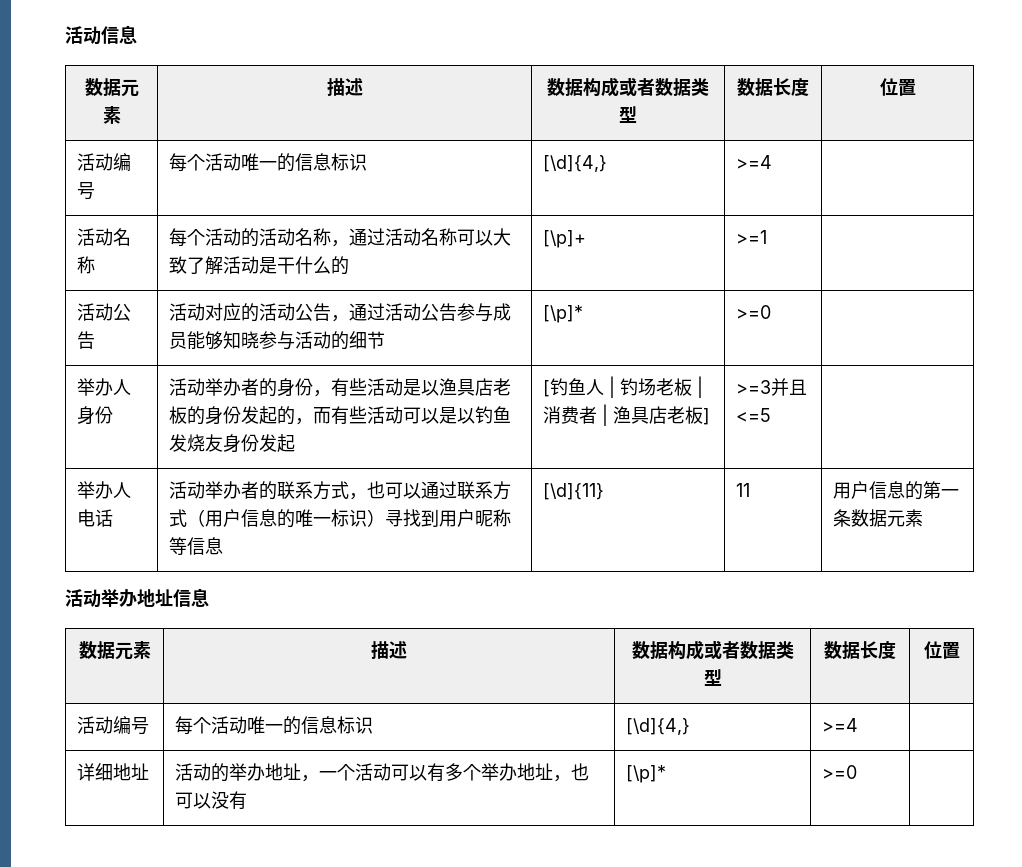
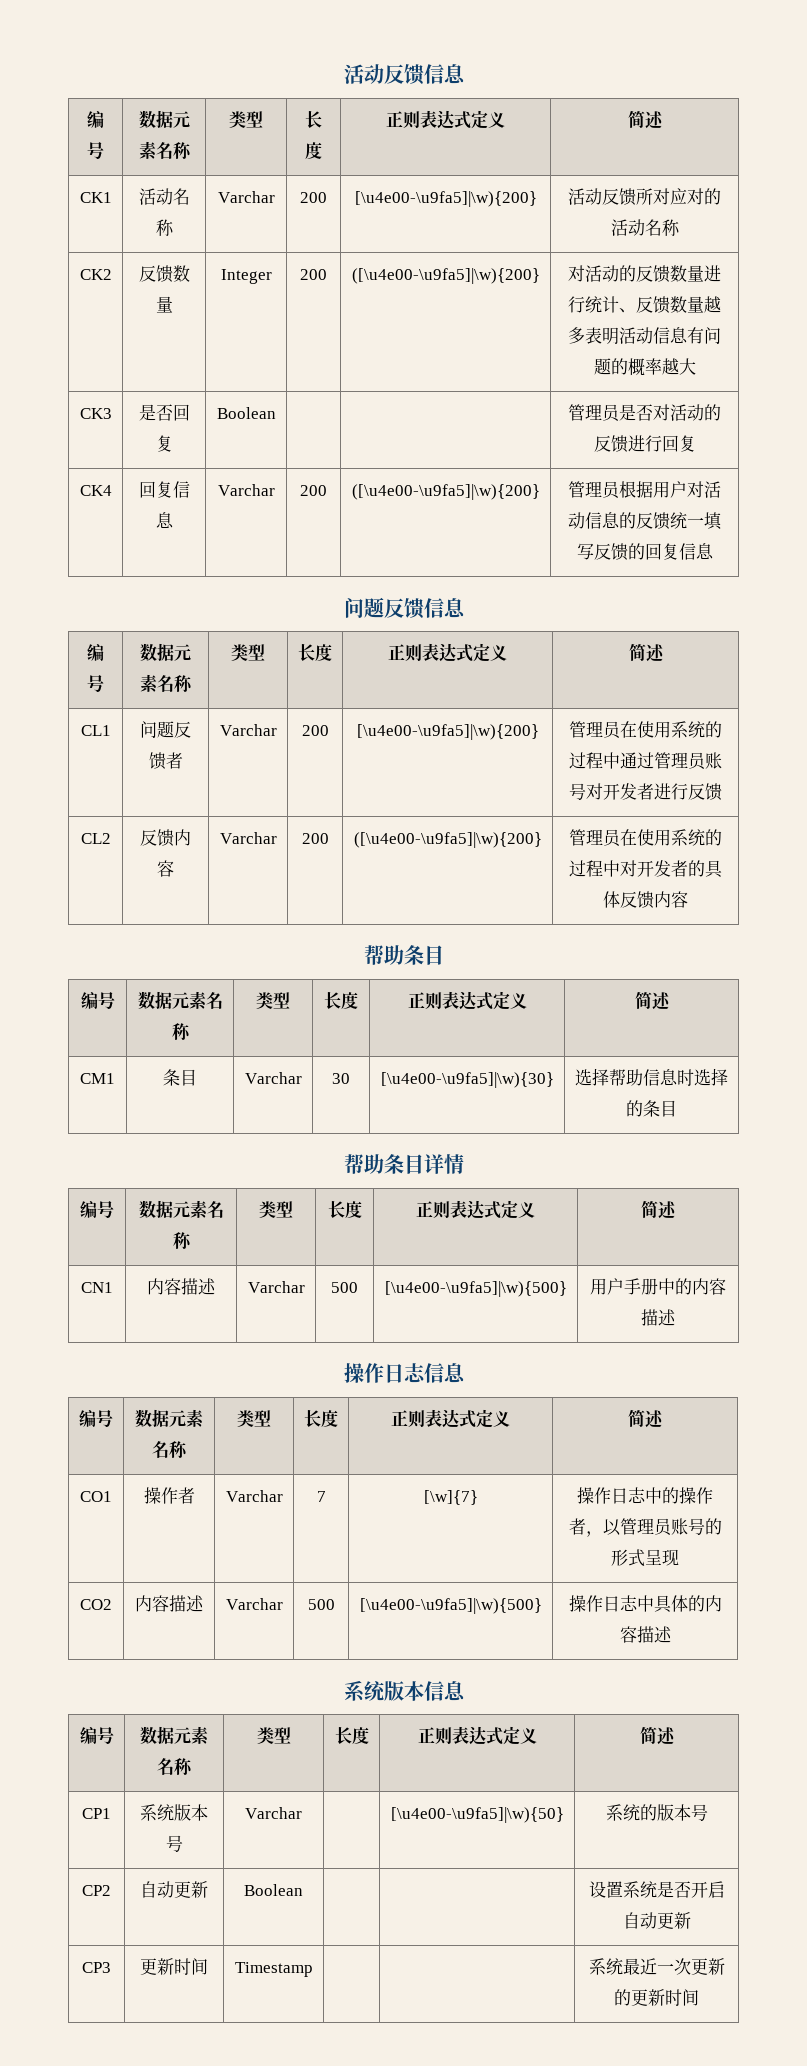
[65,25,137,45] [84,78,139,97] [102,106,121,124] [326,78,363,96] [547,77,710,97] [619,106,637,123] [737,78,809,96] [879,78,916,96] [77,153,132,171] [77,182,96,200] [169,153,368,172] [543,155,608,172] [736,155,773,169] [77,228,132,246] [77,256,96,274] [169,228,512,247] [169,256,350,275] [543,230,587,248] [736,230,768,244] [77,303,132,321] [77,331,96,349] [169,303,512,322] [169,331,386,350] [543,305,584,323] [736,305,772,319] [77,378,132,396] [77,406,114,425] [169,378,512,397] [169,406,512,425] [169,434,296,453] [543,376,704,398] [543,404,711,426] [736,378,808,396] [736,408,772,422] [77,481,132,499] [77,509,114,527] [169,481,512,500] [169,509,512,528] [169,537,224,555] [543,483,605,500] [736,483,751,497] [833,481,960,500] [833,509,924,527] [65,588,209,608] [78,641,151,660] [371,641,407,659] [631,640,794,660] [703,669,722,686] [824,641,896,659] [923,641,960,659] [77,716,150,735] [175,716,374,735] [626,718,691,735] [822,718,859,732] [77,763,150,781] [175,763,590,782] [175,791,248,810] [626,765,667,783] [822,765,858,779] 活动信息 // 数据元素 | 描述 | 数据构成或者数据类型 | 数据长度 | 位置 // 活动编号 | 每个活动唯一的信息标识 | [\d]{4,} | >=4 | // 活动名称 | 每个活动的活动名称，通过活动名称可以大致了解活动是干什么的 | [\p]+ | >=1 | // 活动公告 | 活动对应的活动公告，通过活动公告参与成员能够知晓参与活动的细节 | [\p]* | >=0 | // 举办人身份 | 活动举办者的身份，有些活动是以渔具店老板的身份发起的，而有些活动可以是以钓鱼发烧友身份发起 | [钓鱼人 | 钓场老板 | 消费者 | 渔具店老板] | >=3并且<=5 | // 举办人电话 | 活动举办者的联系方式，也可以通过联系方式（用户信息的唯一标识）寻找到用户昵称等信息 | [\d]{11} | 11 | 用户信息的第一条数据元素 // 活动举办地址信息 // 数据元素 | 描述 | 数据构成或者数据类型 | 数据长度 | 位置 // 活动编号 | 每个活动唯一的信息标识 | [\d]{4,} | >=4 | // 详细地址 | 活动的举办地址，一个活动可以有多个举办地址，也可以没有 | [\p]* | >=0 | -> [343,64,466,85] [87,111,104,128] [87,142,104,159] [138,110,190,129] [138,141,192,160] [229,111,263,128] [305,111,322,129] [305,142,322,159] [386,110,505,129] [627,110,664,129] [79,192,112,203] [138,188,190,205] [155,219,174,236] [217,191,275,203] [300,192,327,203] [354,191,537,207] [568,188,721,206] [610,219,680,236] [79,269,112,280] [138,265,190,283] [155,296,173,313] [220,269,272,284] [300,269,327,280] [351,268,540,284] [568,265,721,283] [568,296,721,314] [568,327,721,345] [593,358,696,376] [79,408,112,419] [138,404,190,421] [155,435,173,452] [216,407,276,419] [568,404,721,422] [593,435,696,453] [79,485,112,496] [138,481,190,498] [155,512,174,529] [217,484,275,496] [300,485,327,496] [351,484,540,500] [568,481,721,499] [568,512,723,530] [576,543,714,561] [343,597,466,619] [87,644,104,661] [87,675,104,692] [140,643,191,662] [140,674,193,693] [231,644,265,661] [298,644,332,662] [388,643,507,662] [628,643,665,662] [80,725,111,736] [140,721,191,738] [148,752,183,770] [219,724,277,736] [301,725,329,736] [356,724,539,740] [569,721,722,739] [569,752,722,770] [569,783,722,801] [80,833,111,844] [140,829,191,847] [157,860,174,877] [219,832,277,844] [301,833,329,844] [353,832,542,848] [569,829,722,847] [569,860,723,878] [603,891,688,909] [363,945,444,965] [80,992,115,1009] [137,991,223,1010] [171,1023,191,1040] [256,992,290,1009] [324,992,358,1010] [407,991,527,1010] [634,991,671,1010] [80,1073,115,1084] [163,1069,197,1086] [244,1072,302,1084] [332,1073,350,1084] [380,1072,554,1088] [575,1068,728,1086] [626,1100,677,1117] [343,1154,464,1174] [80,1201,114,1218] [138,1200,224,1219] [172,1232,192,1249] [259,1201,293,1218] [327,1201,362,1219] [416,1200,535,1219] [641,1200,677,1219] [81,1282,113,1293] [147,1278,216,1295] [247,1281,305,1293] [331,1282,358,1293] [384,1281,567,1297] [590,1278,726,1295] [641,1309,676,1326] [343,1363,466,1383] [79,1410,113,1427] [135,1409,204,1428] [152,1441,188,1458] [237,1410,271,1427] [304,1410,338,1428] [391,1409,510,1428] [628,1409,664,1428] [80,1491,112,1502] [143,1487,195,1504] [225,1490,283,1502] [316,1491,326,1502] [423,1490,478,1505] [577,1487,713,1504] [568,1518,722,1537] [611,1549,679,1567] [80,1599,112,1610] [135,1595,204,1612] [225,1598,283,1610] [307,1599,335,1610] [359,1598,542,1614] [568,1595,722,1613] [619,1626,672,1643] [343,1680,466,1702] [79,1727,114,1744] [140,1726,209,1745] [157,1758,193,1775] [256,1727,291,1744] [334,1727,369,1745] [417,1726,537,1745] [639,1726,676,1745] [82,1808,111,1819] [140,1804,208,1821] [165,1835,183,1852] [245,1807,302,1819] [390,1807,564,1823] [605,1804,708,1821] [82,1885,111,1896] [140,1881,208,1898] [244,1884,303,1896] [588,1881,725,1898] [622,1912,691,1929] [82,1962,111,1973] [140,1958,208,1975] [234,1962,313,1977] [588,1958,725,1975] [614,1989,699,2006] 活动反馈信息 // 编号 | 数据元素名称 | 类型 | 长度 | 正则表达式定义 | 简述 // CK1 | 活动名称 | Varchar | 200 | [\u4e00-\u9fa5]|\w){200} | 活动反馈所对应对的活动名称 // CK2 | 反馈数量 | Integer | 200 | ([\u4e00-\u9fa5]|\w){200} | 对活动的反馈数量进行统计、反馈数量越多表明活动信息有问题的概率越大 // CK3 | 是否回复 | Boolean | | | 管理员是否对活动的反馈进行回复 // CK4 | 回复信息 | Varchar | 200 | ([\u4e00-\u9fa5]|\w){200} | 管理员根据用户对活动信息的反馈统一填写反馈的回复信息 // 问题反馈信息 // 编号 | 数据元素名称 | 类型 | 长度 | 正则表达式定义 | 简述 // CL1 | 问题反馈者 | Varchar | 200 | [\u4e00-\u9fa5]|\w){200} | 管理员在使用系统的过程中通过管理员账号对开发者进行反馈 // CL2 | 反馈内容 | Varchar | 200 | ([\u4e00-\u9fa5]|\w){200} | 管理员在使用系统的过程中对开发者的具体反馈内容 // 帮助条目 // 编号 | 数据元素名称 | 类型 | 长度 | 正则表达式定义 | 简述 // CM1 | 条目 | Varchar | 30 | [\u4e00-\u9fa5]|\w){30} | 选择帮助信息时选择的条目 // 帮助条目详情 // 编号 | 数据元素名称 | 类型 | 长度 | 正则表达式定义 | 简述 // CN1 | 内容描述 | Varchar | 500 | [\u4e00-\u9fa5]|\w){500} | 用户手册中的内容描述 // 操作日志信息 // 编号 | 数据元素名称 | 类型 | 长度 | 正则表达式定义 | 简述 // CO1 | 操作者 | Varchar | 7 | [\w]{7} | 操作日志中的操作者，以管理员账号的形式呈现 // CO2 | 内容描述 | Varchar | 500 | [\u4e00-\u9fa5]|\w){500} | 操作日志中具体的内容描述 // 系统版本信息 // 编号 | 数据元素名称 | 类型 | 长度 | 正则表达式定义 | 简述 // CP1 | 系统版本号 | Varchar | | [\u4e00-\u9fa5]|\w){50} | 系统的版本号 // CP2 | 自动更新 | Boolean | | | 设置系统是否开启自动更新 // CP3 | 更新时间 | Timestamp | | | 系统最近一次更新的更新时间

